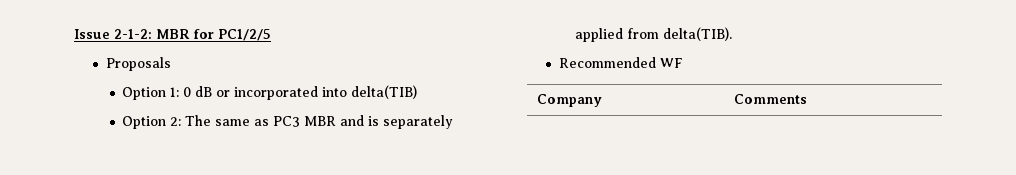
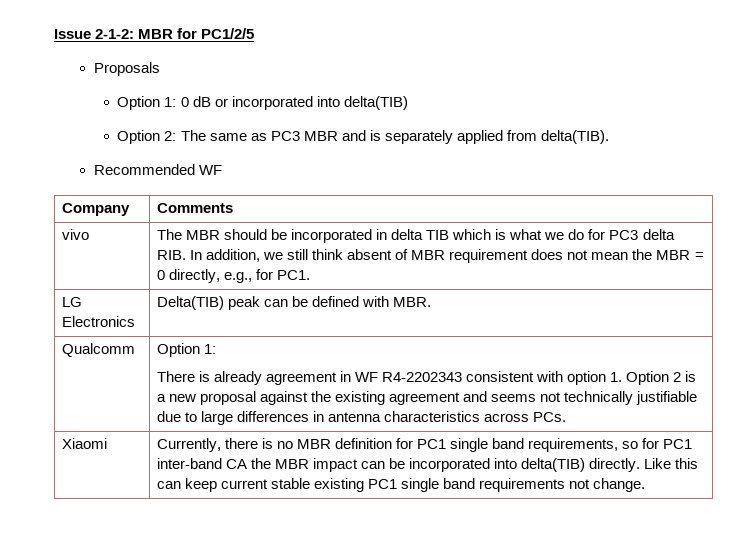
(807, 99) none -> [61,229,89,240] [156,229,675,243] [156,249,704,263] [156,269,310,283] [61,297,82,307] [61,316,135,327] [156,296,432,310] [61,343,135,357] [156,343,216,357] [156,371,697,385] [156,391,698,405] [156,411,567,425] [61,438,107,449] [156,438,693,452] [156,458,699,472] [156,478,646,492] // vivo | The MBR should be incorporated in delta TIB which is what we do for PC3 delta RIB. In addition, we still think absent of MBR requirement does not mean the MBR = 0 directly, e.g., for PC1. // LG Electronics | Delta(TIB) peak can be defined with MBR. // Qualcomm | Option 1: // There is already agreement in WF R4-2202343 consistent with option 1. Option 2 is a new proposal against the existing agreement and seems not technically justifiable due to large differences in antenna characteristics across PCs. // Xiaomi | Currently, there is no MBR definition for PC1 single band requirements, so for PC1 inter-band CA the MBR impact can be incorporated into delta(TIB) directly. Like this can keep current stable existing PC1 single band requirements not change.

